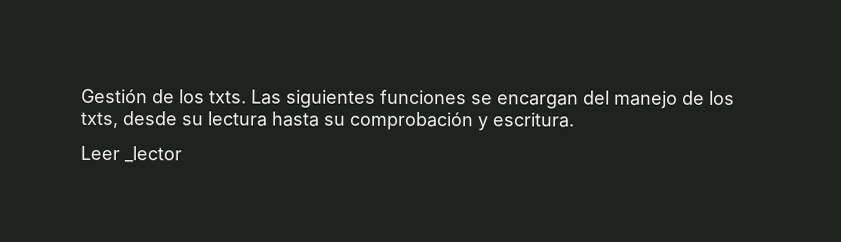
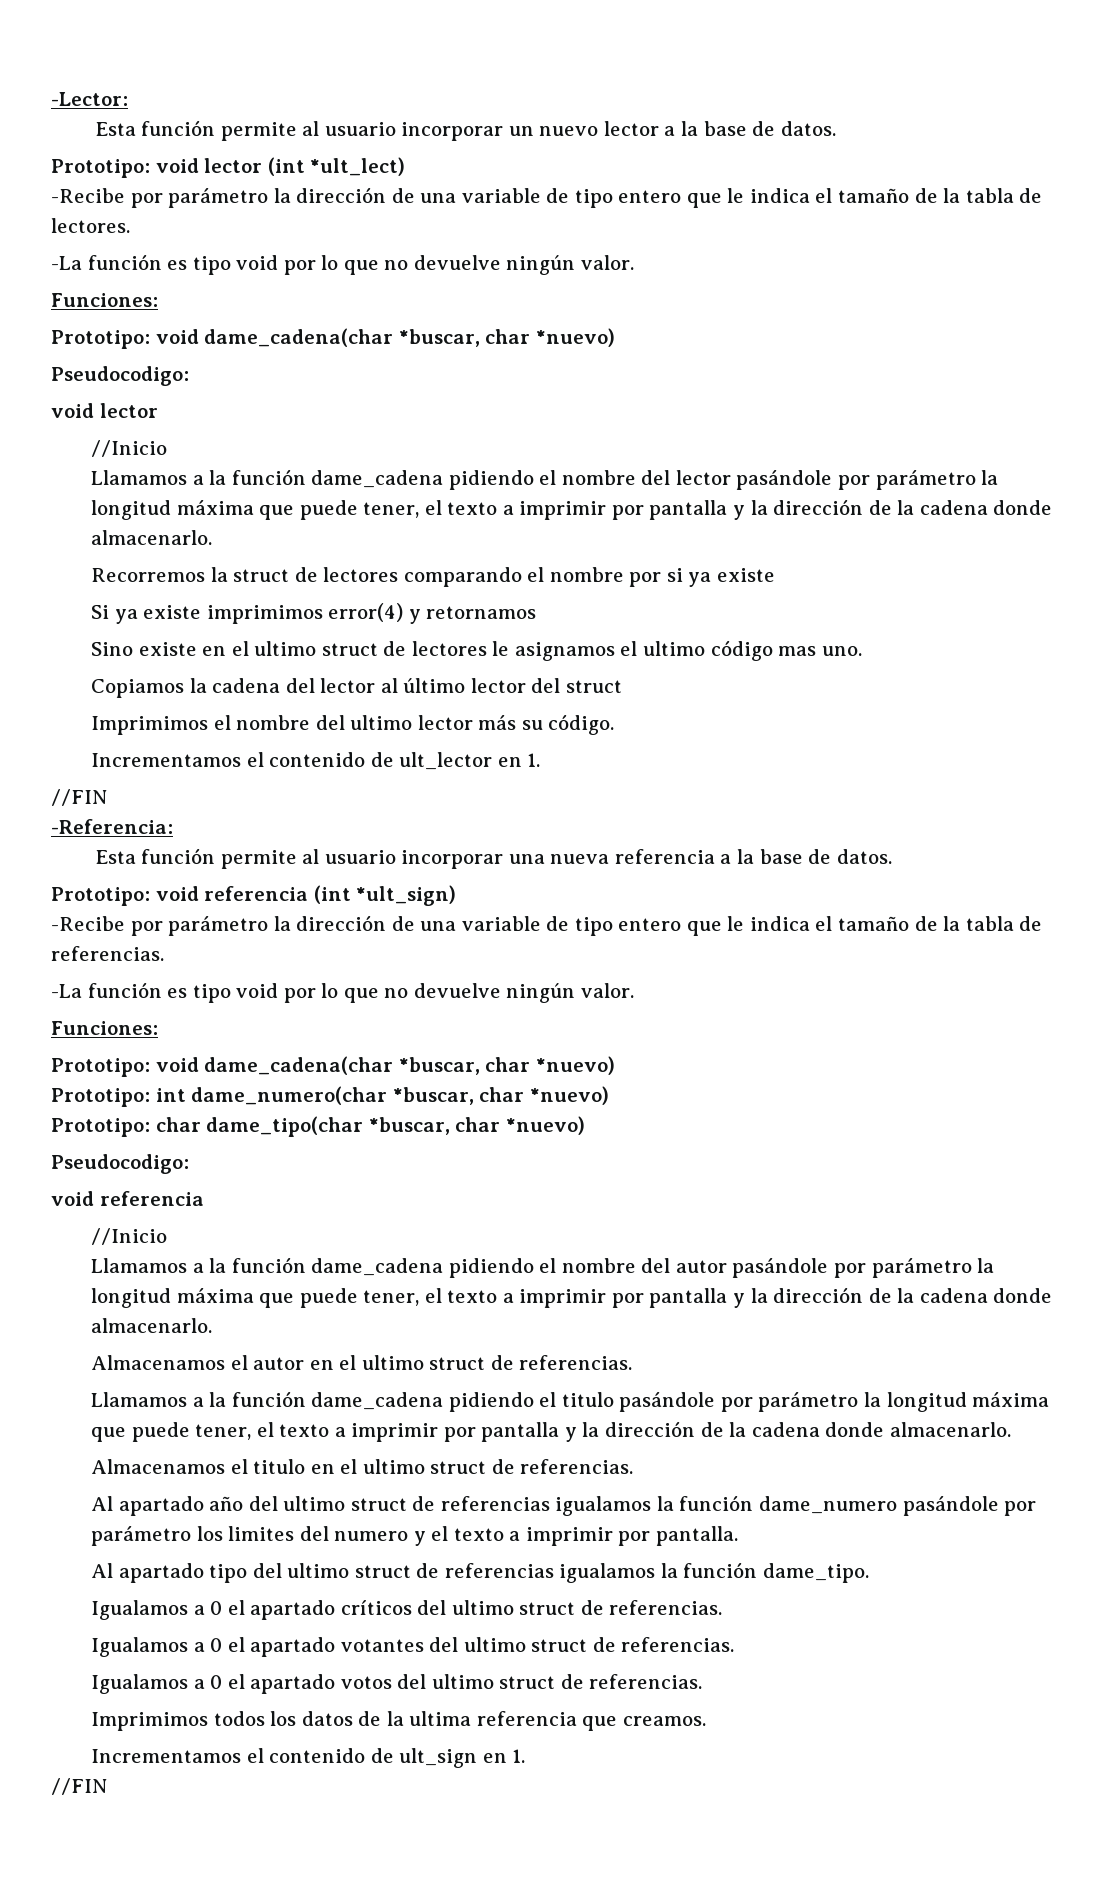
[81,88,735,109] [80,111,575,131] [80,145,182,163] Gestión de los txts. Las siguientes funciones se encargan del manejo de los txts, desde su lectura hasta su comprobación y escritura. // Leer _lector -> [51,92,128,106] [94,120,836,141] [51,157,406,178] [51,187,1043,208] [51,218,130,233] [51,254,634,275] [51,293,158,307] [51,328,615,349] [51,366,189,386] [51,403,158,418] [91,440,168,457] [91,469,999,490] [91,499,1053,520] [91,530,213,545] [91,567,775,587] [91,603,537,624] [91,640,862,661] [91,678,622,698] [91,714,615,735] [91,752,541,770] [51,789,107,806] [51,819,173,834] [94,848,892,869] [51,885,457,906] [51,915,1043,936] [51,946,164,961] [51,982,634,1003] [51,1021,158,1035] [51,1056,615,1077] [51,1086,609,1107] [51,1116,585,1137] [51,1154,189,1174] [51,1191,204,1206] [91,1228,168,1245] [91,1257,995,1278] [91,1287,1053,1308] [91,1318,213,1333] [91,1355,633,1370] [91,1391,1050,1412] [91,1421,1011,1442] [91,1459,634,1474] [91,1495,1037,1516] [91,1526,738,1546] [91,1562,869,1583] [91,1600,723,1620] [91,1637,735,1657] [91,1674,703,1694] [91,1711,706,1731] [91,1748,526,1768] [51,1778,107,1795] -Lector: // Esta función permite al usuario incorporar un nuevo lector a la base de datos. // Prototipo: void lector (int *ult_lect) // -Recibe por parámetro la dirección de una variable de tipo entero que le indica el tamaño de la tabla de lectores. // -La función es tipo void por lo que no devuelve ningún valor. // Funciones: // Prototipo: void dame_cadena(char *buscar, char *nuevo) // Pseudocodigo: // void lector // //Inicio // Llamamos a la función dame_cadena pidiendo el nombre del lector pasándole por parámetro la longitud máxima que puede tener, el texto a imprimir por pantalla y la dirección de la cadena donde almacenarlo. // Recorremos la struct de lectores comparando el nombre por si ya existe // Si ya existe imprimimos error(4) y retornamos // Sino existe en el ultimo struct de lectores le asignamos el ultimo código mas uno. // Copiamos la cadena del lector al último lector del struct // Imprimimos el nombre del ultimo lector más su código. // Incrementamos el contenido de ult_lector en 1. // //FIN // -Referencia: // Esta función permite al usuario incorporar una nueva referencia a la base de datos. // Prototipo: void referencia (int *ult_sign) // -Recibe por parámetro la dirección de una variable de tipo entero que le indica el tamaño de la tabla de referencias. // -La función es tipo void por lo que no devuelve ningún valor. // Funciones: // Prototipo: void dame_cadena(char *buscar, char *nuevo) // Prototipo: int dame_numero(char *buscar, char *nuevo) // Prototipo: char dame_tipo(char *buscar, char *nuevo) // Pseudocodigo: // void referencia // //Inicio // Llamamos a la función dame_cadena pidiendo el nombre del autor pasándole por parámetro la longitud máxima que puede tener, el texto a imprimir por pantalla y la dirección de la cadena donde almacenarlo. // Almacenamos el autor en el ultimo struct de referencias. // Llamamos a la función dame_cadena pidiendo el titulo pasándole por parámetro la longitud máxima que puede tener, el texto a imprimir por pantalla y la dirección de la cadena donde almacenarlo. // Almacenamos el titulo en el ultimo struct de referencias. // Al apartado año del ultimo struct de referencias igualamos la función dame_numero pasándole por parámetro los limites del numero y el texto a imprimir por pantalla. // Al apartado tipo del ultimo struct de referencias igualamos la función dame_tipo. // Igualamos a 0 el apartado críticos del ultimo struct de referencias. // Igualamos a 0 el apartado votantes del ultimo struct de referencias. // Igualamos a 0 el apartado votos del ultimo struct de referencias. // Imprimimos todos los datos de la ultima referencia que creamos. // Incrementamos el contenido de ult_sign en 1. // //FIN

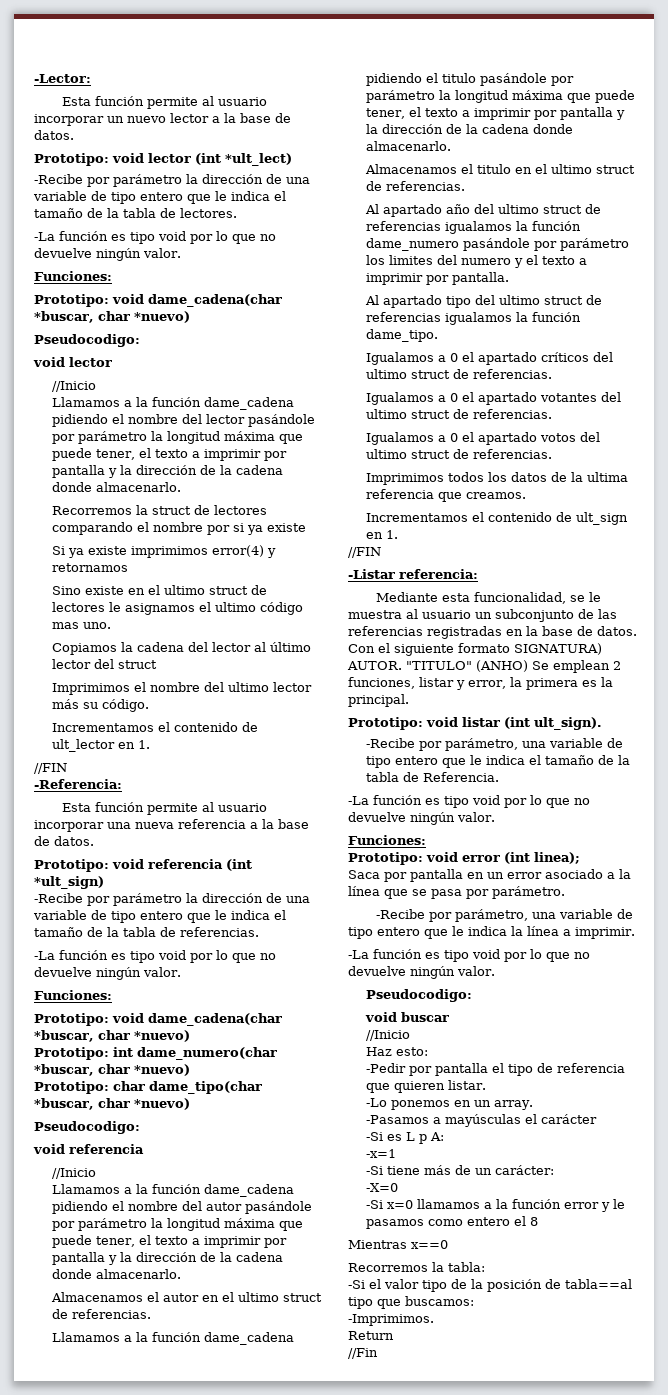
(107, 1786) none -> [348,569,478,579] [375,592,601,604] [348,609,617,622] [348,626,637,639] [348,643,602,656] [347,660,621,673] [348,677,613,690] [348,694,409,707] [348,717,602,730] [365,738,623,751] [365,755,630,768] [365,772,499,782] [348,795,590,808] [348,812,495,825] [348,835,426,845] [348,852,580,865] [348,869,631,882] [348,886,565,899] [375,909,633,922] [348,926,635,939] [348,949,590,962] [348,966,495,979] [365,989,472,1002] [364,1012,449,1022] [365,1030,410,1041] [365,1047,428,1056] [365,1063,625,1076] [365,1080,486,1093] [365,1098,533,1110] [365,1114,597,1127] [365,1132,444,1144] [365,1149,396,1158] [365,1165,554,1175] [365,1183,398,1192] [365,1199,625,1212] [365,1216,538,1229] [348,1240,448,1249] [348,1262,485,1272] [348,1279,632,1292] [348,1296,474,1309] [348,1314,434,1326] [348,1331,394,1340] [348,1348,378,1359] // -Listar referencia: // Mediante esta funcionalidad, se le muestra al usuario un subconjunto de las referencias registradas en la base de datos. Con el siguiente formato SIGNATURA) AUTOR. "TITULO" (ANHO) Se emplean 2 funciones, listar y error, la primera es la principal. // Prototipo: void listar (int ult_sign). // -Recibe por parámetro, una variable de tipo entero que le indica el tamaño de la tabla de Referencia. // -La función es tipo void por lo que no devuelve ningún valor. // Funciones: // Prototipo: void error (int linea); // Saca por pantalla en un error asociado a la línea que se pasa por parámetro. // -Recibe por parámetro, una variable de tipo entero que le indica la línea a imprimir. // -La función es tipo void por lo que no devuelve ningún valor. // Pseudocodigo: // void buscar // //Inicio // Haz esto: // -Pedir por pantalla el tipo de referencia que quieren listar. // -Lo ponemos en un array. // -Pasamos a mayúsculas el carácter // -Si es L p A: // -x=1 // -Si tiene más de un carácter: // -X=0 // -Si x=0 llamamos a la función error y le pasamos como entero el 8 // Mientras x==0 // Recorremos la tabla: // -Si el valor tipo de la posición de tabla==al tipo que buscamos: // -Imprimimos. // Return // //Fin

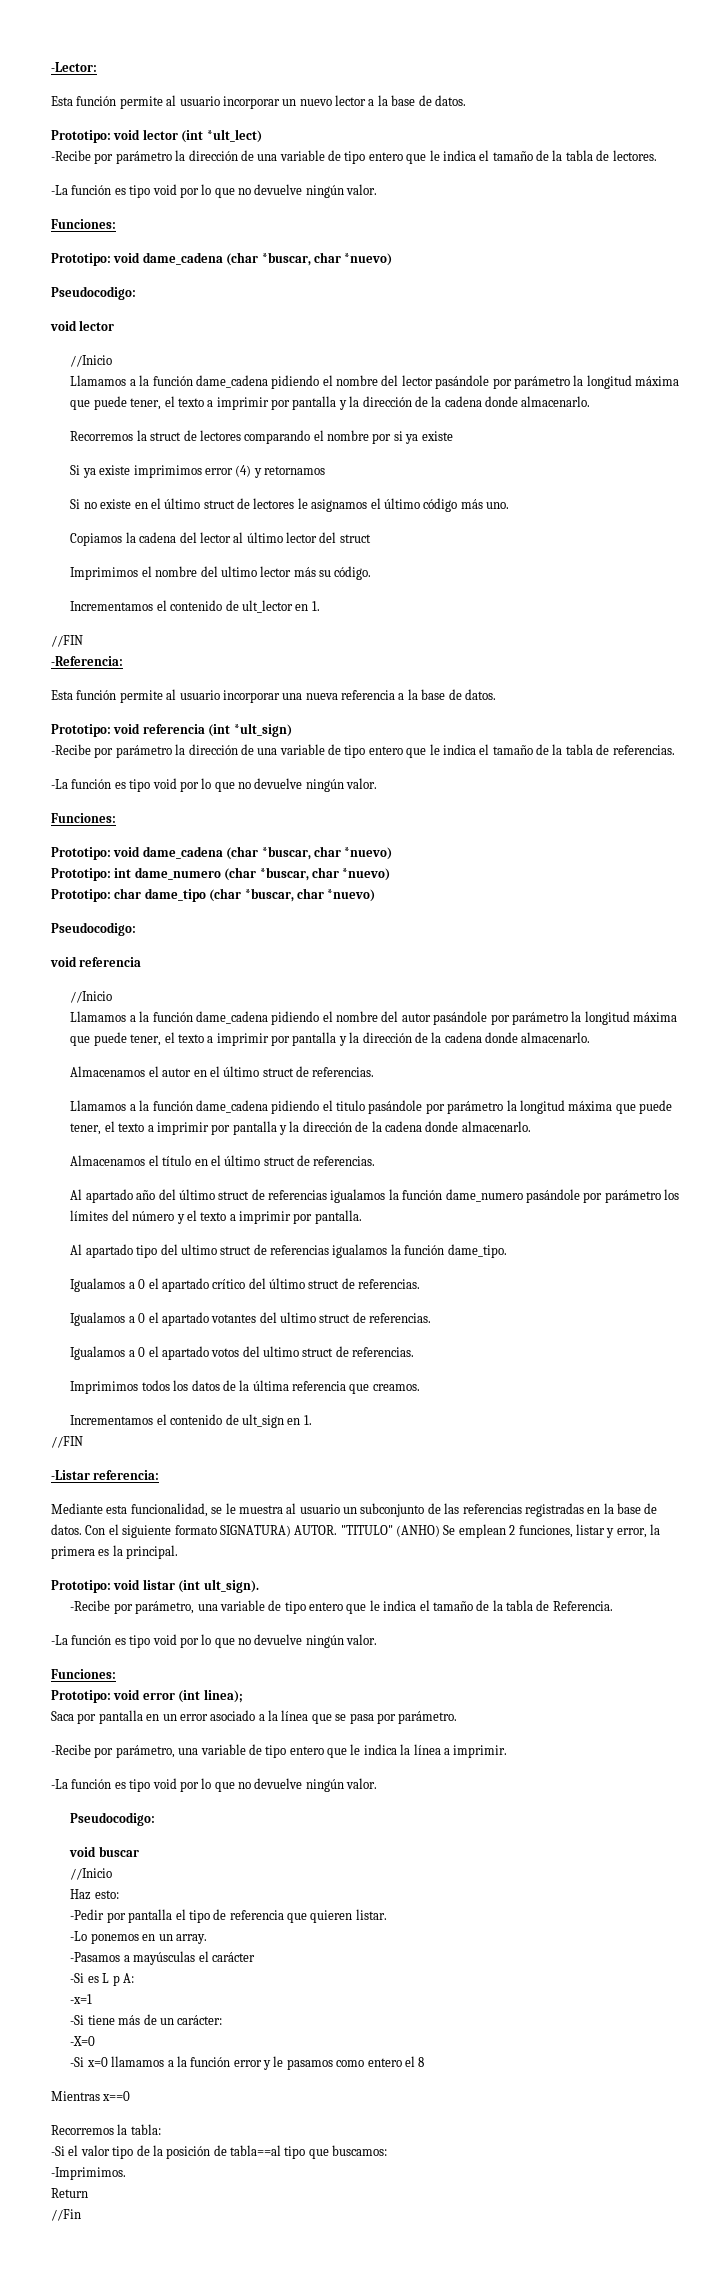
[148,294,282,307] dame_cadena(char -> [142,252,259,266] dame_cadena (char
[211,545,264,557] error(4) -> [204,465,252,477] error (4)
[51,586,81,595] Sino -> [70,499,97,509] Si no
[163,585,205,595] ultimo -> [164,498,201,509] último
[214,602,303,615] [51,622,79,629] ultimo código mas -> [383,498,483,512] último código más
[148,1013,282,1026] dame_cadena(char -> [142,846,259,860] dame_cadena (char
[137,1047,277,1060] dame_numero(char -> [134,867,257,881] dame_numero (char
[149,1081,262,1094] dame_tipo(char -> [144,888,242,902] dame_tipo (char
[237,1292,279,1302] ultimo -> [223,1066,260,1077] último
[476,164,592,174] titulo en el ultimo -> [162,1155,261,1166] título en el último
[497,204,539,214] ultimo -> [178,1189,215,1200] último
[388,255,511,265] limites del numero -> [70,1210,175,1221] límites del número
[540,352,613,362] [365,369,407,379] críticos del ultimo -> [212,1278,306,1289] crítico del último
[586,472,628,482] ultima -> [252,1380,289,1391] última

